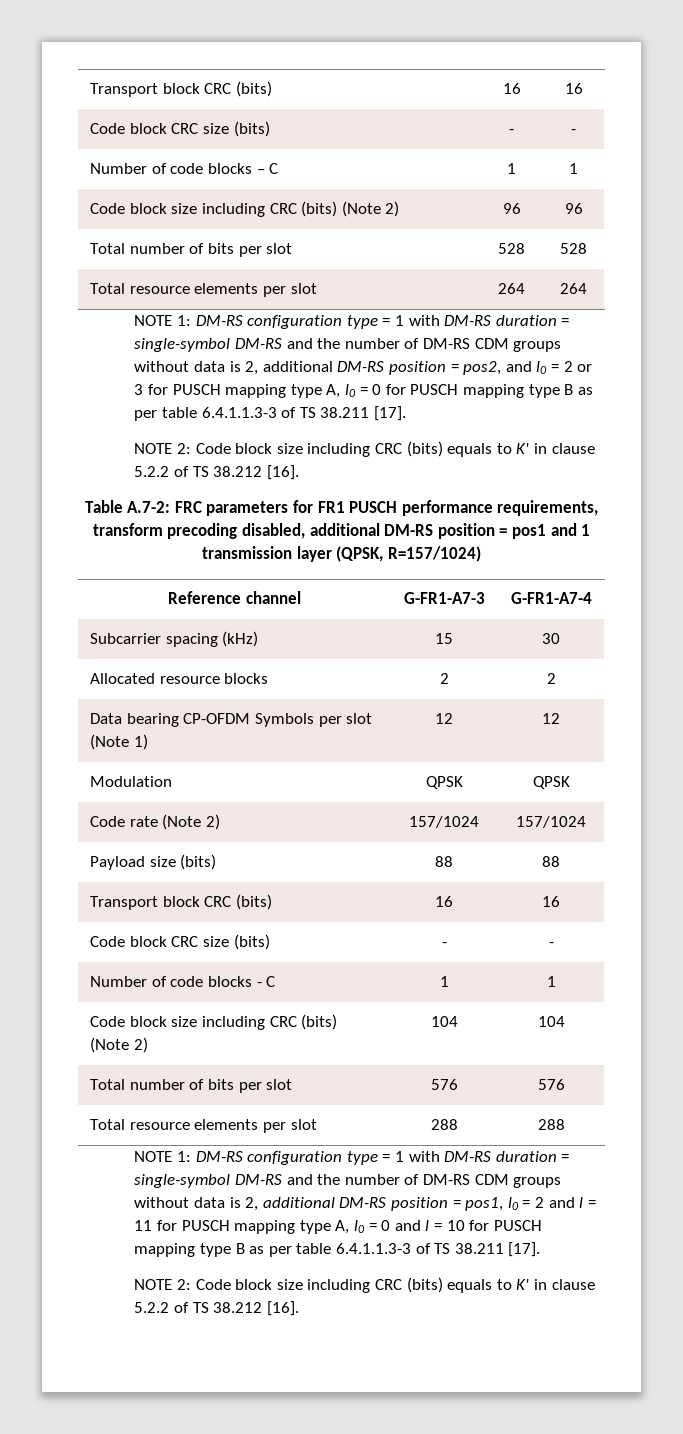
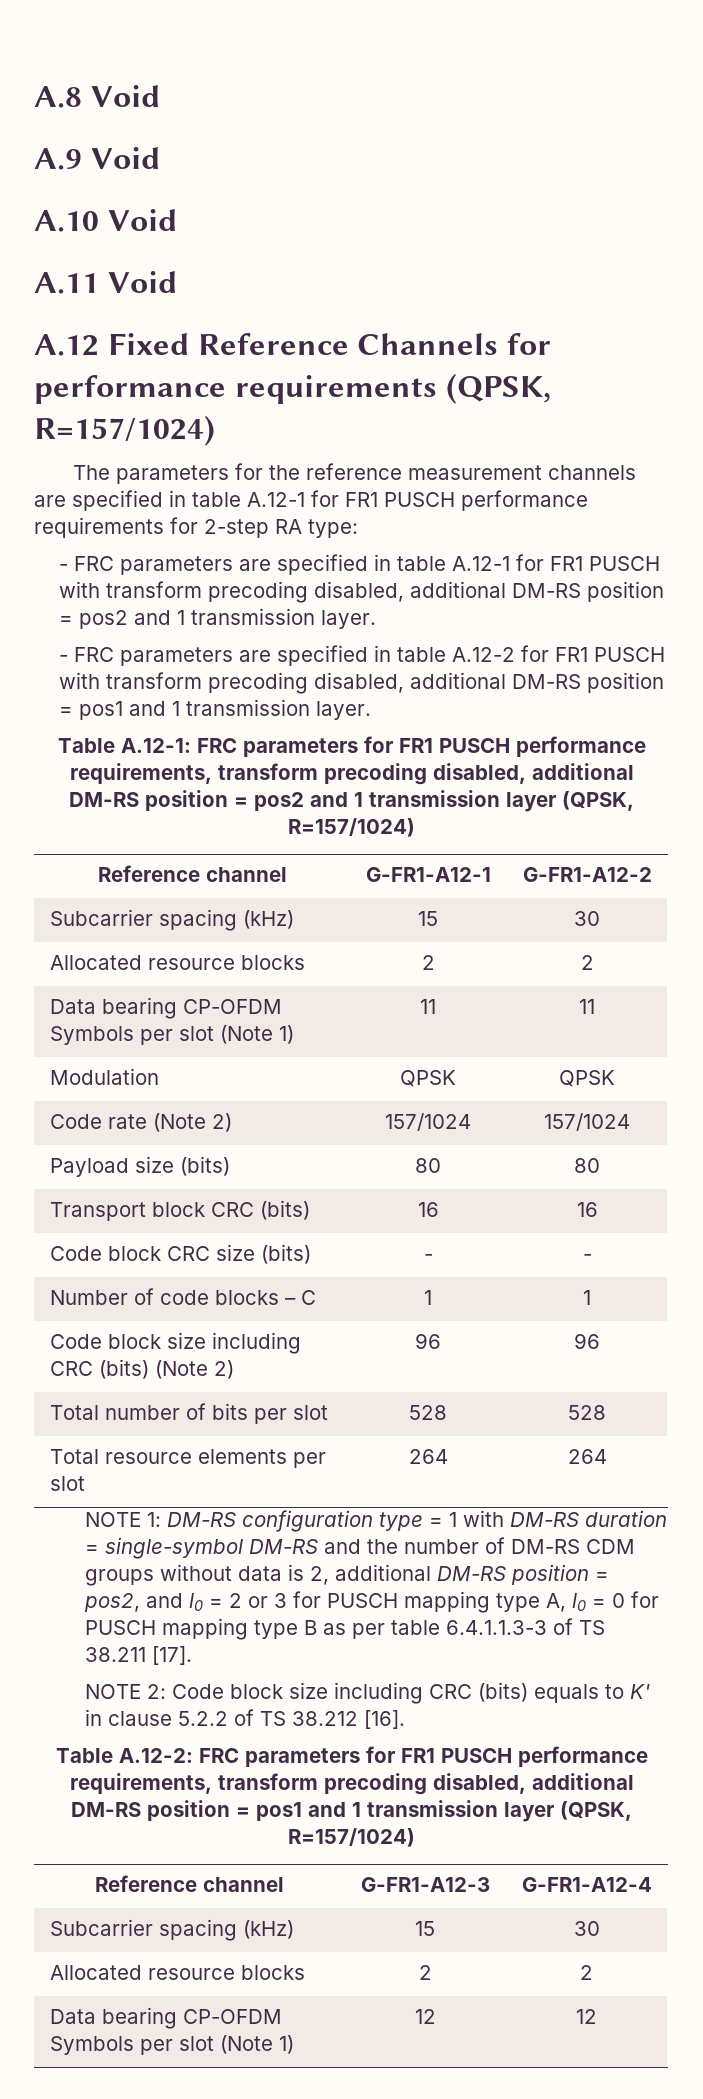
(90, 90) none -> [34,85,160,108] [34,147,160,170] [34,209,177,232] [34,271,177,294] [34,333,552,356] [34,374,551,404] [34,416,215,446] [73,463,637,484] [34,490,588,511] [34,517,358,538] [59,554,661,575] [59,581,665,603] [59,608,377,629] [59,645,666,666] [59,672,665,694] [59,699,372,720] [57,736,646,757] [69,763,634,785] [69,790,634,812] [288,818,415,837] [97,865,287,882] [365,867,491,882] [522,867,652,882] [49,909,294,931] [418,911,438,926] [574,911,600,926] [49,955,305,970] [421,955,435,970] [580,955,594,970] [49,997,282,1019] [49,1025,294,1045] [420,999,436,1014] [579,999,595,1014] [49,1068,159,1085] [400,1070,456,1087] [559,1070,615,1087] [49,1113,232,1132] [385,1113,471,1131] [544,1113,630,1131] [49,1156,230,1177] [415,1158,441,1173] [574,1158,600,1173] A.8 Void // A.9 Void // A.10 Void // A.11 Void // A.12 Fixed Reference Channels for performance requirements (QPSK, R=157/1024) // The parameters for the reference measurement channels are specified in table A.12-1 for FR1 PUSCH performance requirements for 2-step RA type: // - FRC parameters are specified in table A.12-1 for FR1 PUSCH with transform precoding disabled, additional DM-RS position = pos2 and 1 transmission layer. // - FRC parameters are specified in table A.12-2 for FR1 PUSCH with transform precoding disabled, additional DM-RS position = pos1 and 1 transmission layer. // Table A.12-1: FRC parameters for FR1 PUSCH performance requirements, transform precoding disabled, additional DM-RS position = pos2 and 1 transmission layer (QPSK, R=157/1024) // Reference channel | G-FR1-A12-1 | G-FR1-A12-2 // Subcarrier spacing (kHz) | 15 | 30 // Allocated resource blocks | 2 | 2 // Data bearing CP-OFDM Symbols per slot (Note 1) | 11 | 11 // Modulation | QPSK | QPSK // Code rate (Note 2) | 157/1024 | 157/1024 // Payload size (bits) | 80 | 80 //
[127,501,171,513] A.7-2: -> [118,1748,193,1763] A.12-2:
[403,592,485,604] [510,592,592,604] G-FR1-A7-3 | G-FR1-A7-4 -> [360,1877,490,1892] [521,1877,652,1892] G-FR1-A12-3 | G-FR1-A12-4
[90,776,173,787] [425,776,463,789] [532,776,570,789] [90,814,221,830] [409,816,479,828] [516,816,586,828] [90,854,217,870] [435,856,453,867] [542,856,560,867] [90,894,273,910] [435,896,453,907] [542,896,560,907] [90,934,270,950] [441,942,447,947] [548,942,554,947] [90,976,276,987] [439,976,449,987] [546,976,556,987] [90,1014,338,1030] [90,1037,148,1053] [430,1016,458,1027] [537,1016,565,1027] [90,1079,293,1093] [430,1079,458,1090] [537,1079,565,1090] [90,1119,317,1133] [430,1119,458,1130] [537,1119,565,1130] [134,1151,570,1165] [134,1174,562,1188] [134,1197,596,1211] [134,1220,542,1234] [134,1242,541,1257] [134,1277,595,1293] [134,1301,299,1316] // Modulation | QPSK | QPSK // Code rate (Note 2) | 157/1024 | 157/1024 // Payload size (bits) | 88 | 88 // Transport block CRC (bits) | 16 | 16 // Code block CRC size (bits) | - | - // Number of code blocks - C | 1 | 1 // Code block size including CRC (bits) (Note 2) | 104 | 104 // Total number of bits per slot | 576 | 576 // Total resource elements per slot | 288 | 288 // NOTE 1: DM-RS configuration type = 1 with DM-RS duration = single-symbol DM-RS and the number of DM-RS CDM groups without data is 2, additional DM-RS position = pos1, l0 = 2 and l = 11 for PUSCH mapping type A, l0 = 0 and l = 10 for PUSCH mapping type B as per table 6.4.1.1.3-3 of TS 38.211 [17]. // NOTE 2: Code block size including CRC (bits) equals to K' in clause 5.2.2 of TS 38.212 [16]. -> (597, 2016) none

